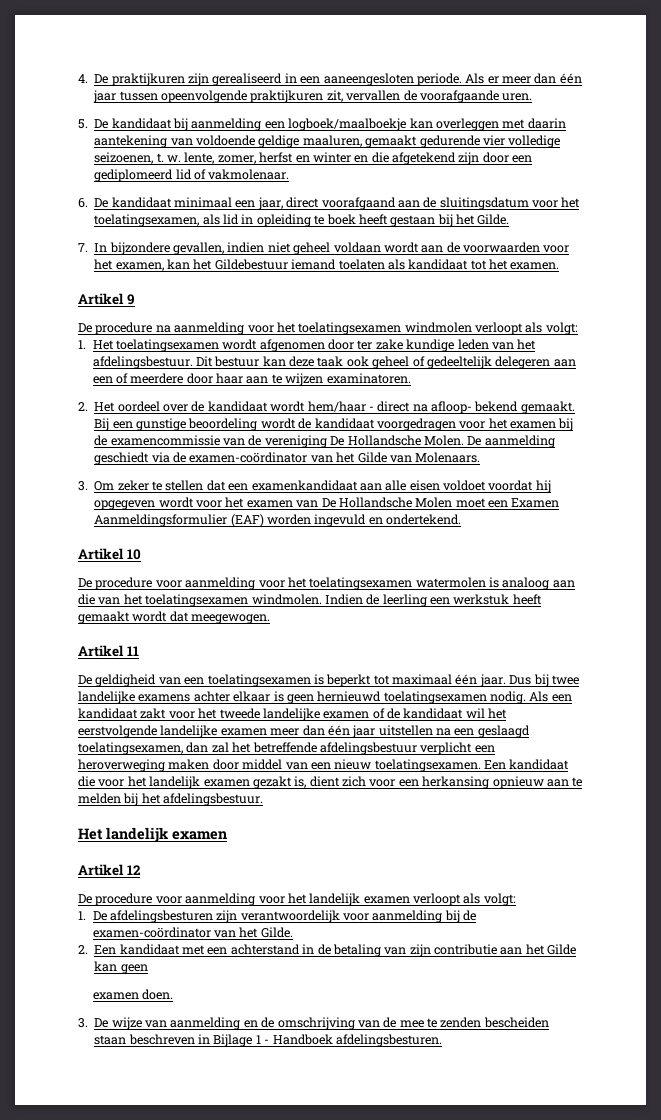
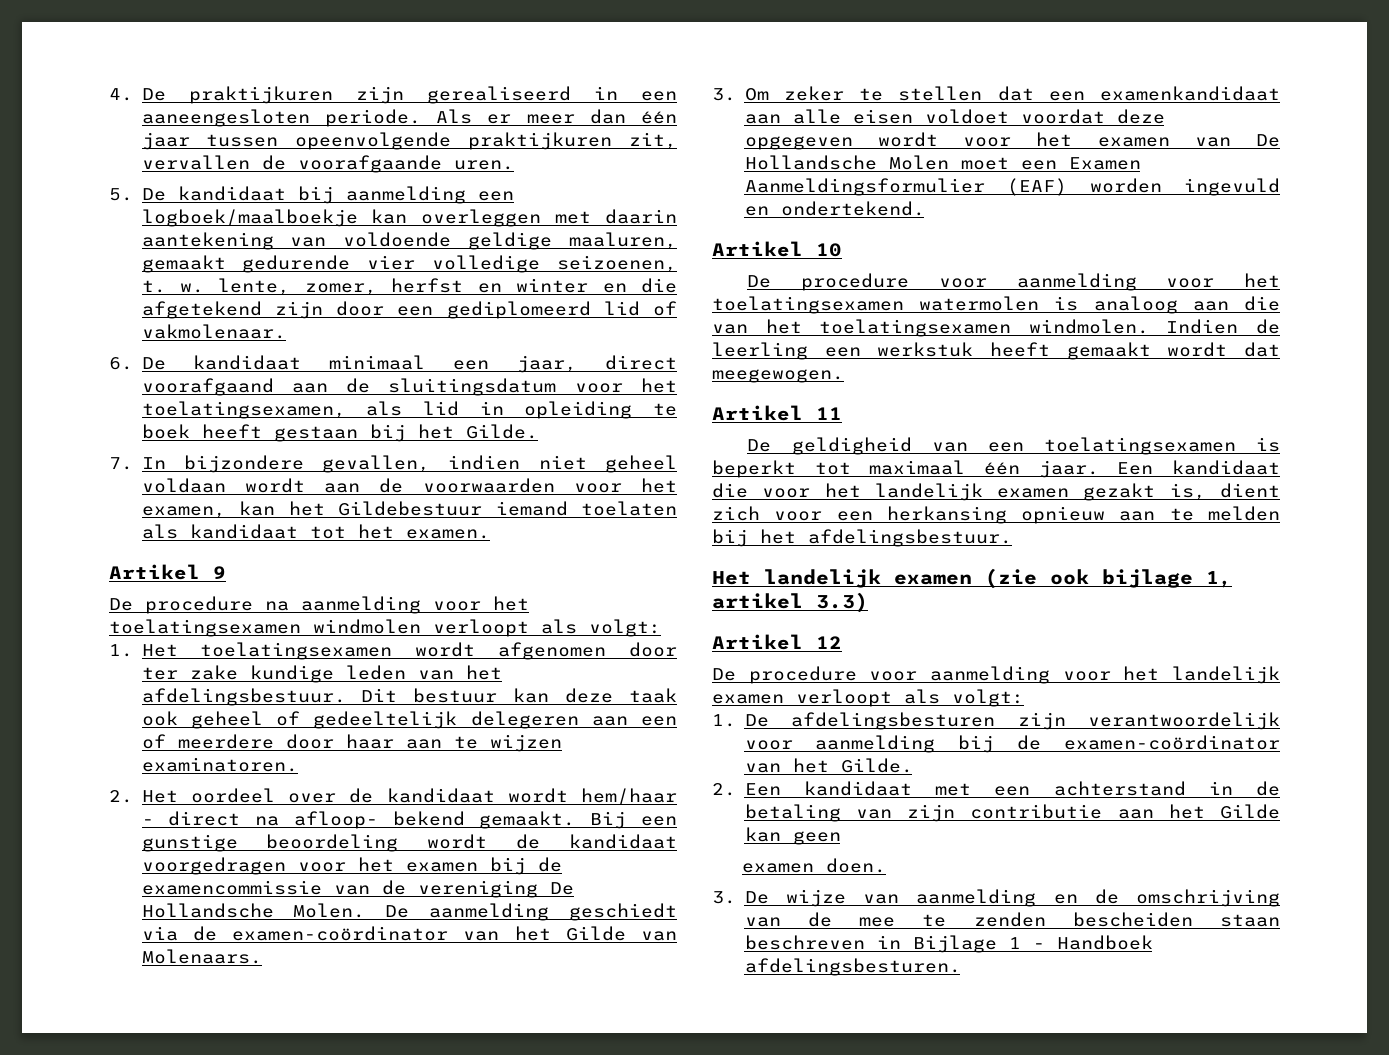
[535,480,551,493] hij -> [1116,109,1165,124] deze
[509,674,579,687] [78,691,572,704] [78,708,508,721] [78,725,530,738] [78,742,495,755] [78,759,481,772] Dus bij twee landelijke examens achter elkaar is geen hernieuwd toelatingsexamen nodig. Als een kandidaat zakt voor het tweede landelijke examen of de kandidaat wil het eerstvolgende landelijke examen meer dan één jaar uitstellen na een geslaagd toelatingsexamen, dan zal het betreffende afdelingsbestuur verplicht een heroverweging maken door middel van een nieuw toelatingsexamen. -> (1099, 469) none
(227, 835) none -> [985,568,1232,589] [712,592,868,613] (zie ook bijlage 1, artikel 3.3)

